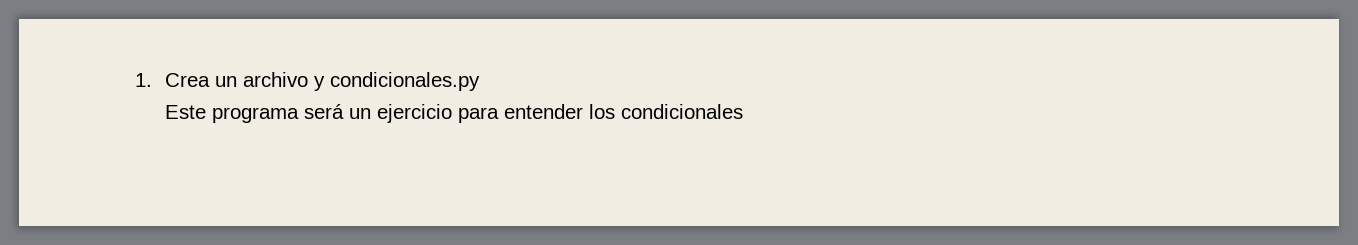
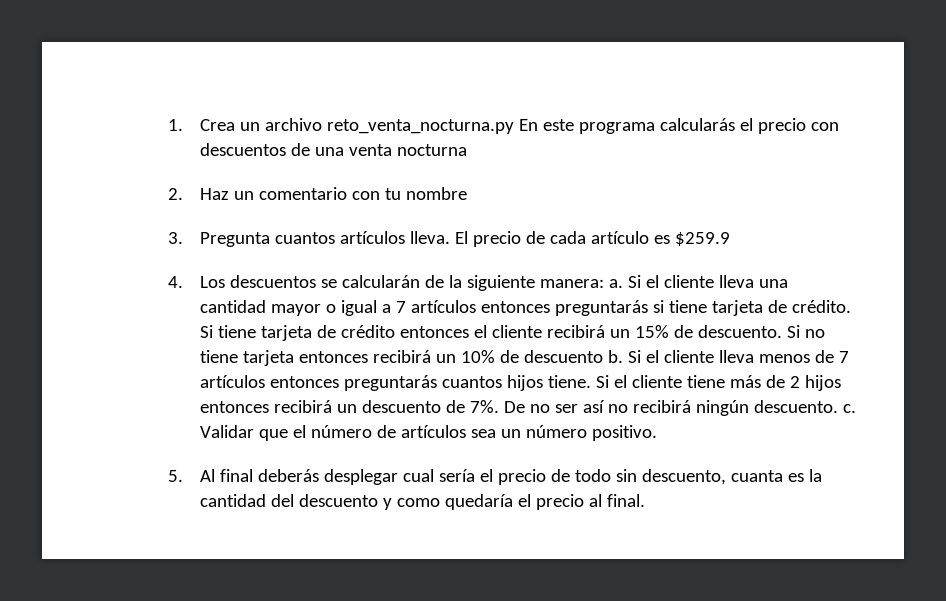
[313,72,480,91] [164,104,743,123] y condicionales.py // Este programa será un ejercicio para entender los condicionales -> [326,118,839,134] [199,143,467,156] [167,187,467,200] [167,231,730,247] [167,275,788,291] [199,300,851,316] [199,325,825,341] [199,350,849,366] [199,375,841,391] [199,400,856,416] [199,425,657,441] [167,469,822,485] [199,494,645,510] reto_venta_nocturna.py En este programa calcularás el precio con descuentos de una venta nocturna // 2. Haz un comentario con tu nombre // 3. Pregunta cuantos artículos lleva. El precio de cada artículo es $259.9 // 4. Los descuentos se calcularán de la siguiente manera: a. Si el cliente lleva una cantidad mayor o igual a 7 artículos entonces preguntarás si tiene tarjeta de crédito. Si tiene tarjeta de crédito entonces el cliente recibirá un 15% de descuento. Si no tiene tarjeta entonces recibirá un 10% de descuento b. Si el cliente lleva menos de 7 artículos entonces preguntarás cuantos hijos tiene. Si el cliente tiene más de 2 hijos entonces recibirá un descuento de 7%. De no ser así no recibirá ningún descuento. c. Validar que el número de artículos sea un número positivo. // 5. Al final deberás desplegar cual sería el precio de todo sin descuento, cuanta es la cantidad del descuento y como quedaría el precio al final.

